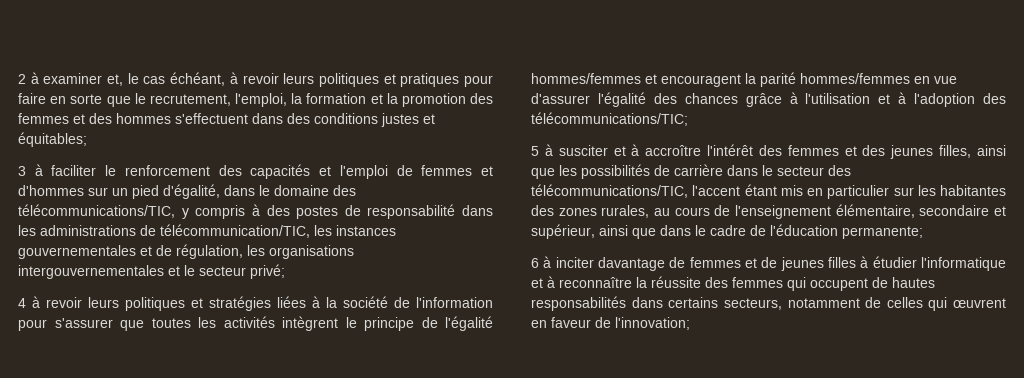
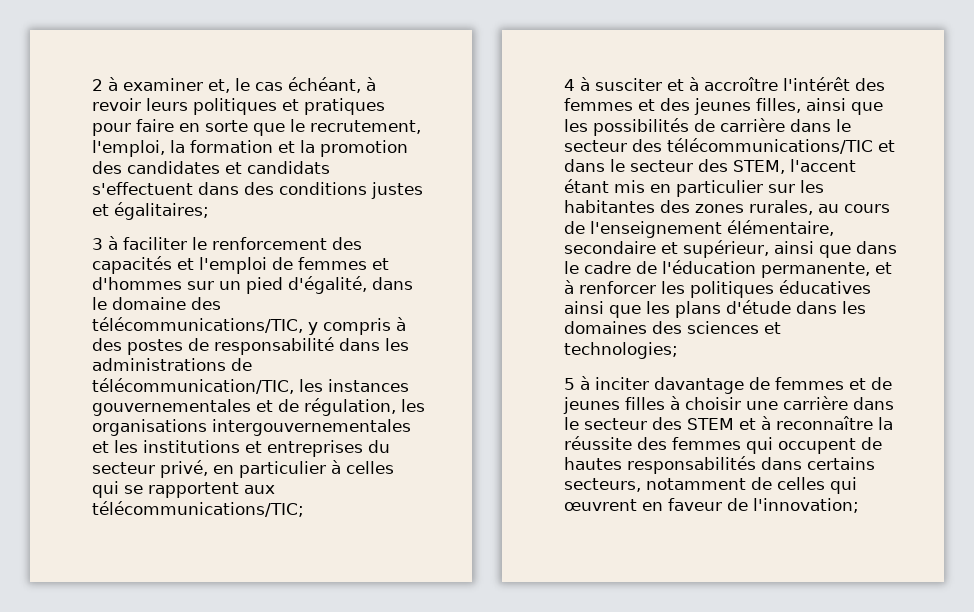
[18,113,171,124] femmes et des hommes -> [127,161,330,174] candidates et candidats
[18,132,87,147] équitables; -> [114,202,209,220] égalitaires;
[184,264,285,279] [18,296,493,311] [18,316,493,331] [531,72,957,87] [531,92,1006,107] [531,112,688,126] [531,146,539,156] le secteur privé; // 4 à revoir leurs politiques et stratégies liées à la société de l'information pour s'assurer que toutes les activités intègrent le principe de l'égalité hommes/femmes et encouragent la parité hommes/femmes en vue d'assurer l'égalité des chances grâce à l'utilisation et à l'adoption des télécommunications/TIC; // 5 -> [114,440,390,457] [92,460,394,478] [92,481,275,498] [92,501,304,517] [564,79,575,91] les institutions et entreprises du secteur privé, en particulier à celles qui se rapportent aux télécommunications/TIC; // 4
[531,184,688,198] télécommunications/TIC, -> [667,138,895,154] [564,159,785,174] télécommunications/TIC et dans le secteur des STEM,
[842,226,923,239] [531,258,539,268] permanente; // 6 -> [761,262,892,278] [564,280,871,298] [564,300,866,318] [564,321,781,334] [564,342,678,359] [564,378,575,390] permanente, et à renforcer les politiques éducatives ainsi que les plans d'étude dans les domaines des sciences et technologies; // 5
[872,256,1006,271] étudier l'informatique -> [685,396,894,410] [564,417,734,430] choisir une carrière dans le secteur des STEM

